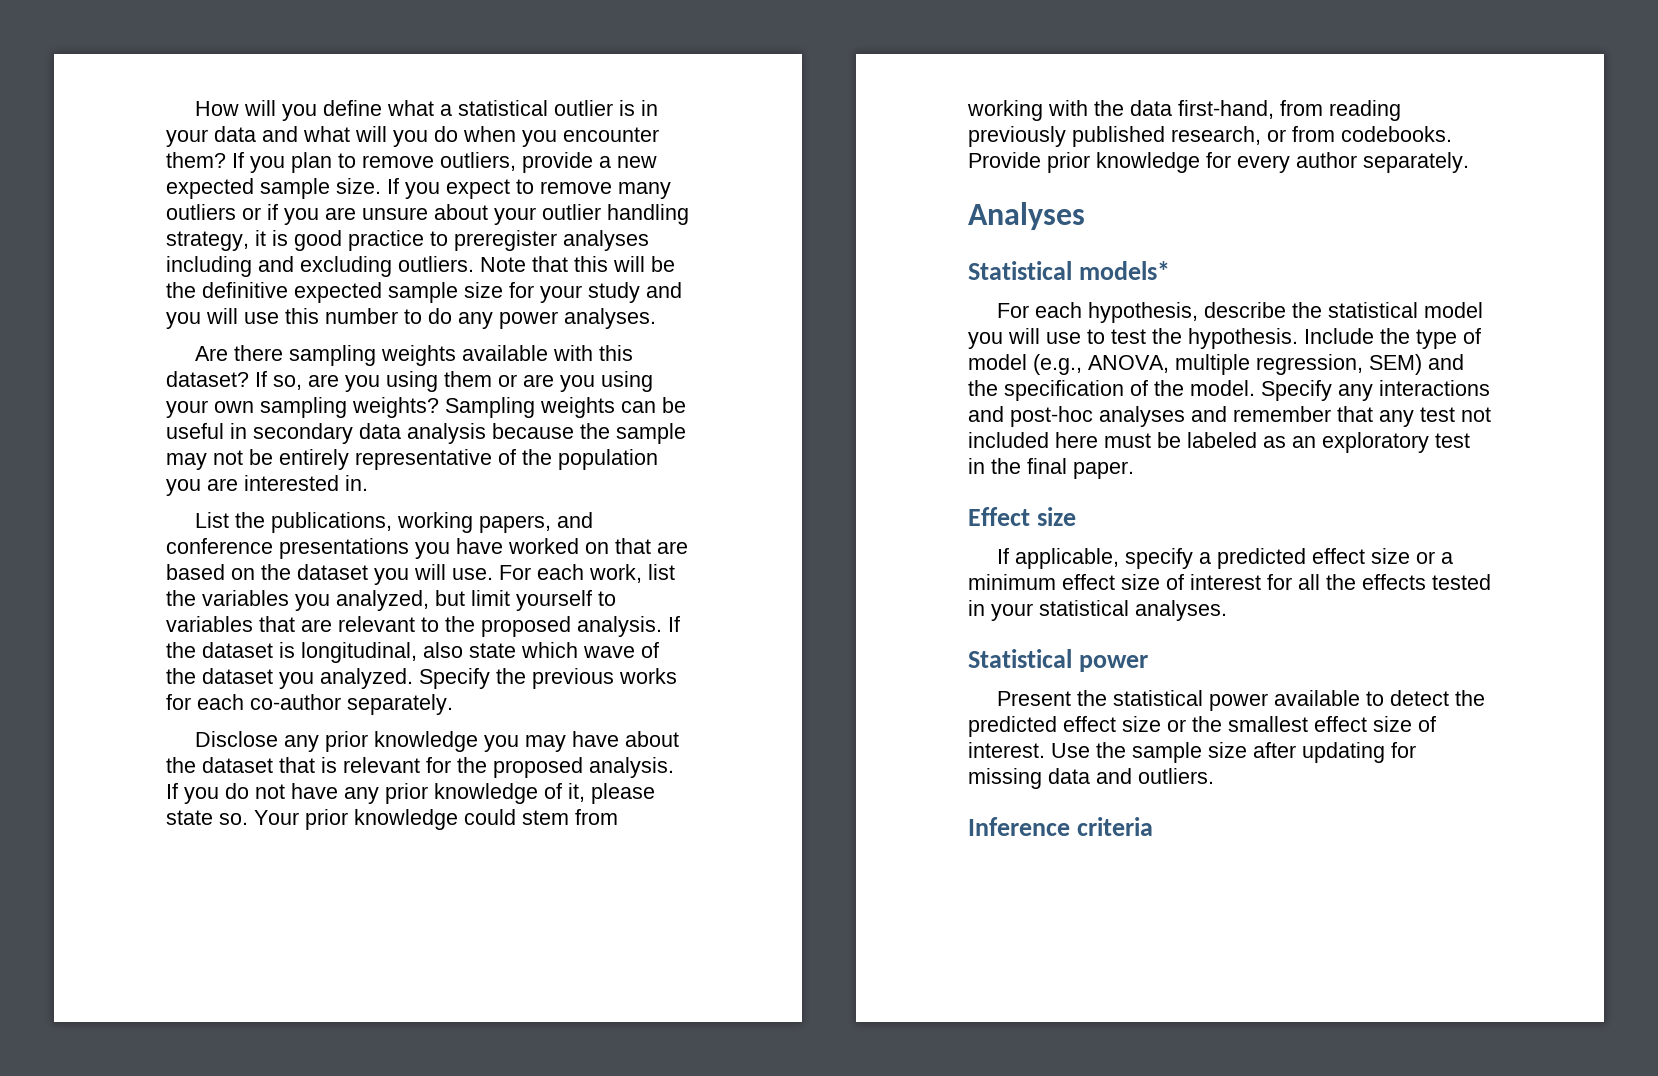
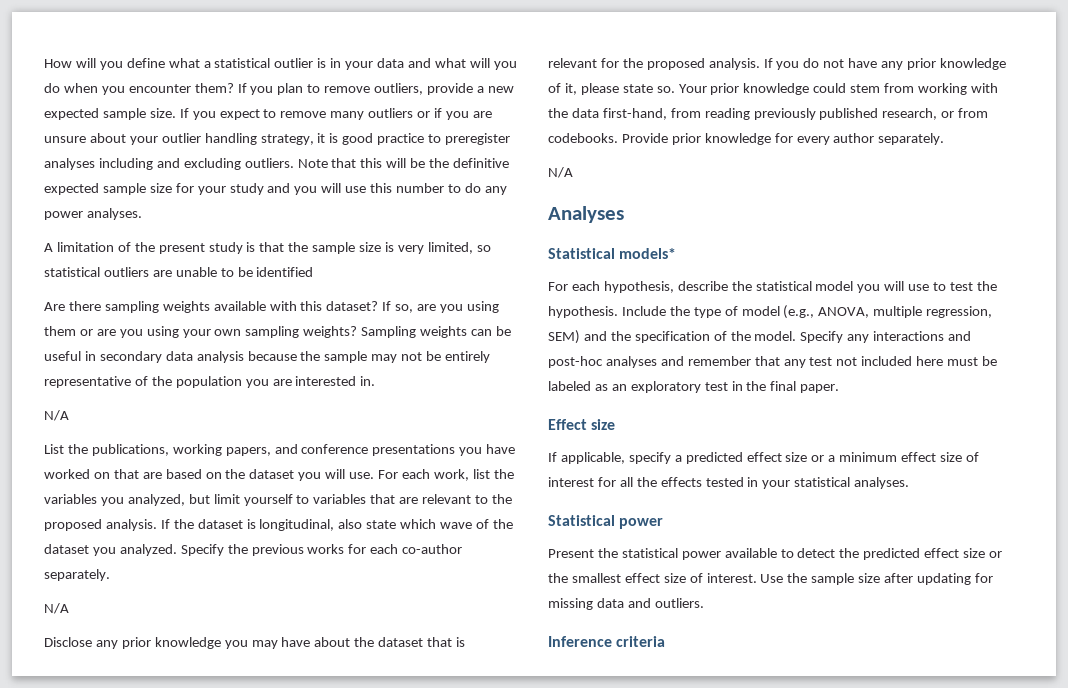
(656, 318) none -> [44,242,491,254] [44,267,314,277] // A limitation of the present study is that the sample size is very limited, so statistical outliers are unable to be identified
(368, 483) none -> [44,410,69,421] // N/A
(453, 704) none -> [44,603,69,614] // N/A
(1469, 162) none -> [548,167,573,178] // N/A

